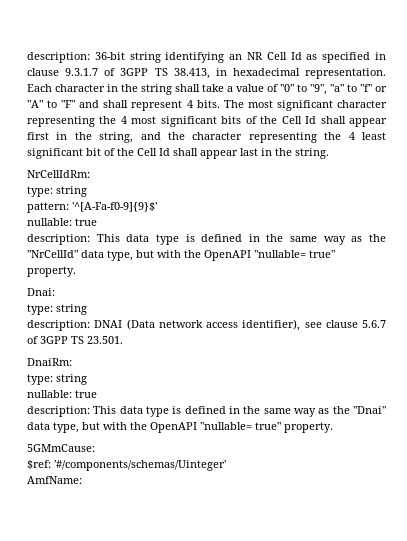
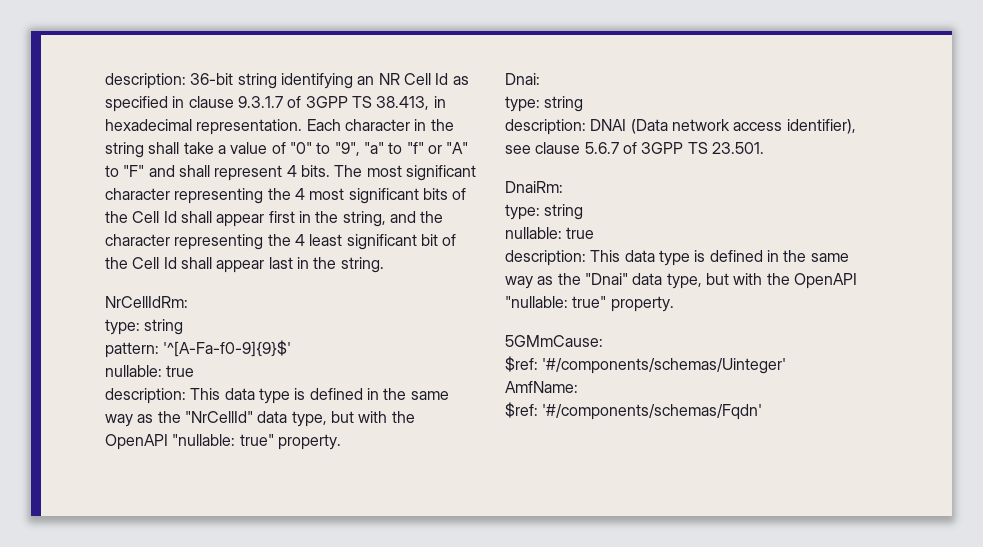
[254,250,306,258] "nullable= -> [172,434,236,446] "nullable:
[200,422,252,430] "nullable= -> [505,296,568,308] "nullable:
(82, 480) none -> [505,402,763,420] // $ref: '#/components/schemas/Fqdn'

